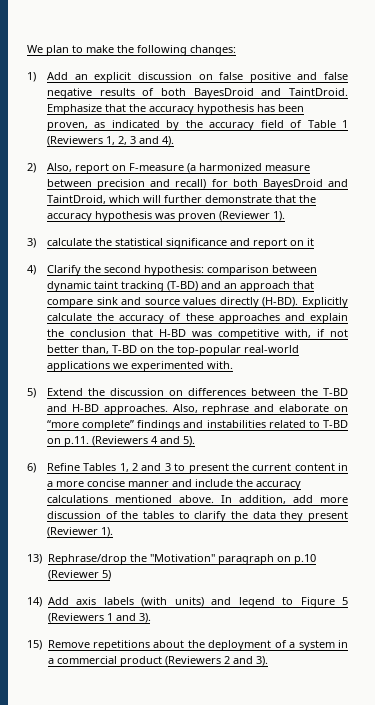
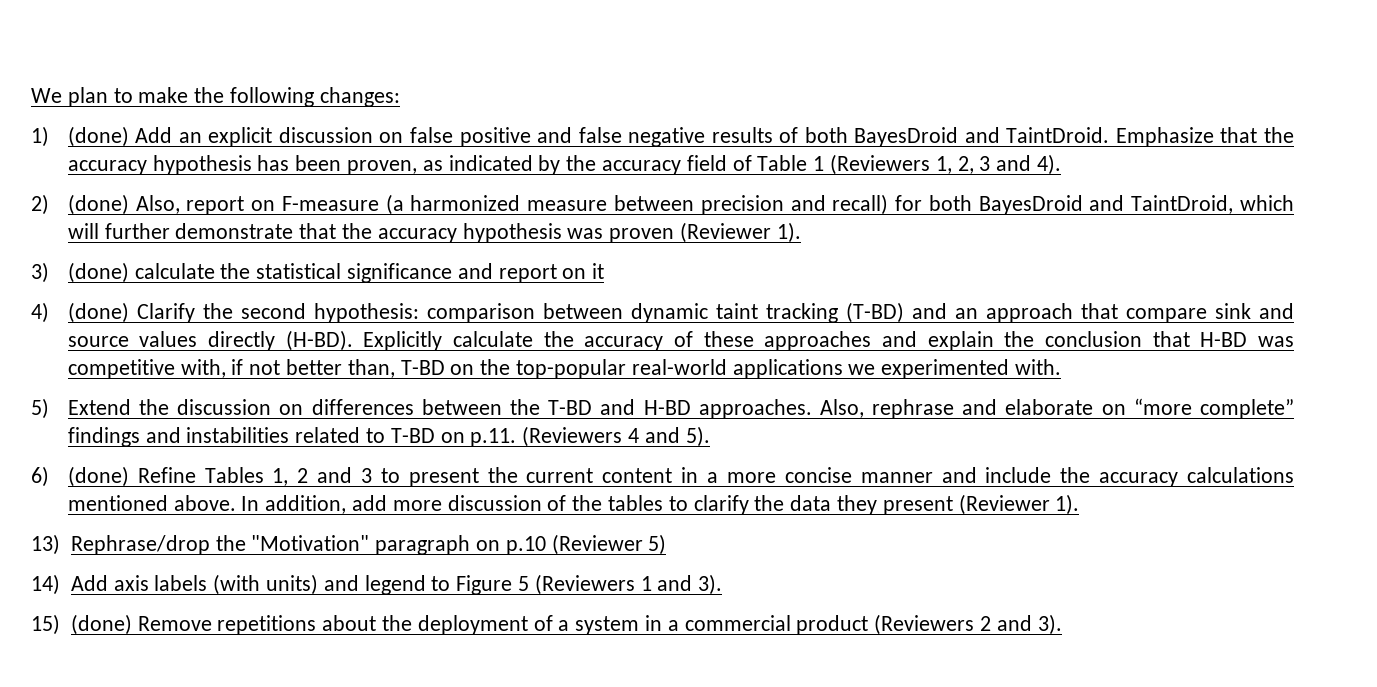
(36, 77) none -> [67,126,129,147] (done)
(36, 168) none -> [67,194,129,215] (done)
(36, 243) none -> [67,262,129,283] (done)
(36, 270) none -> [67,302,129,323] (done)
(36, 468) none -> [67,466,129,487] (done)
(42, 645) none -> [70,614,132,635] (done)

